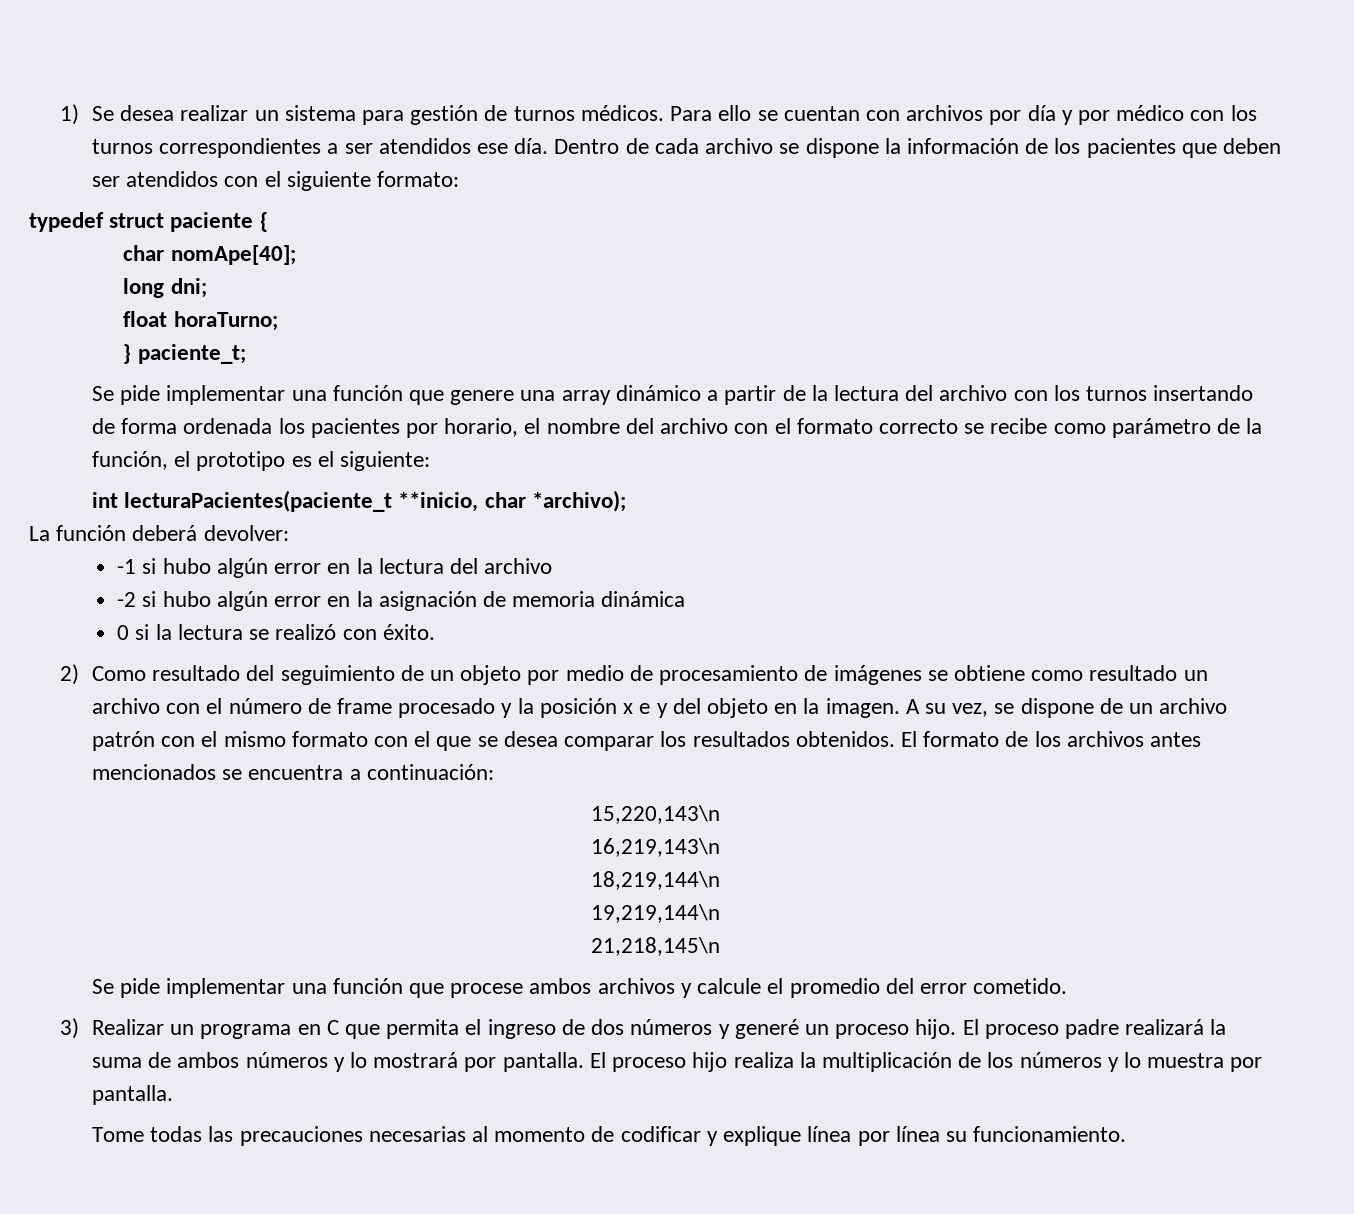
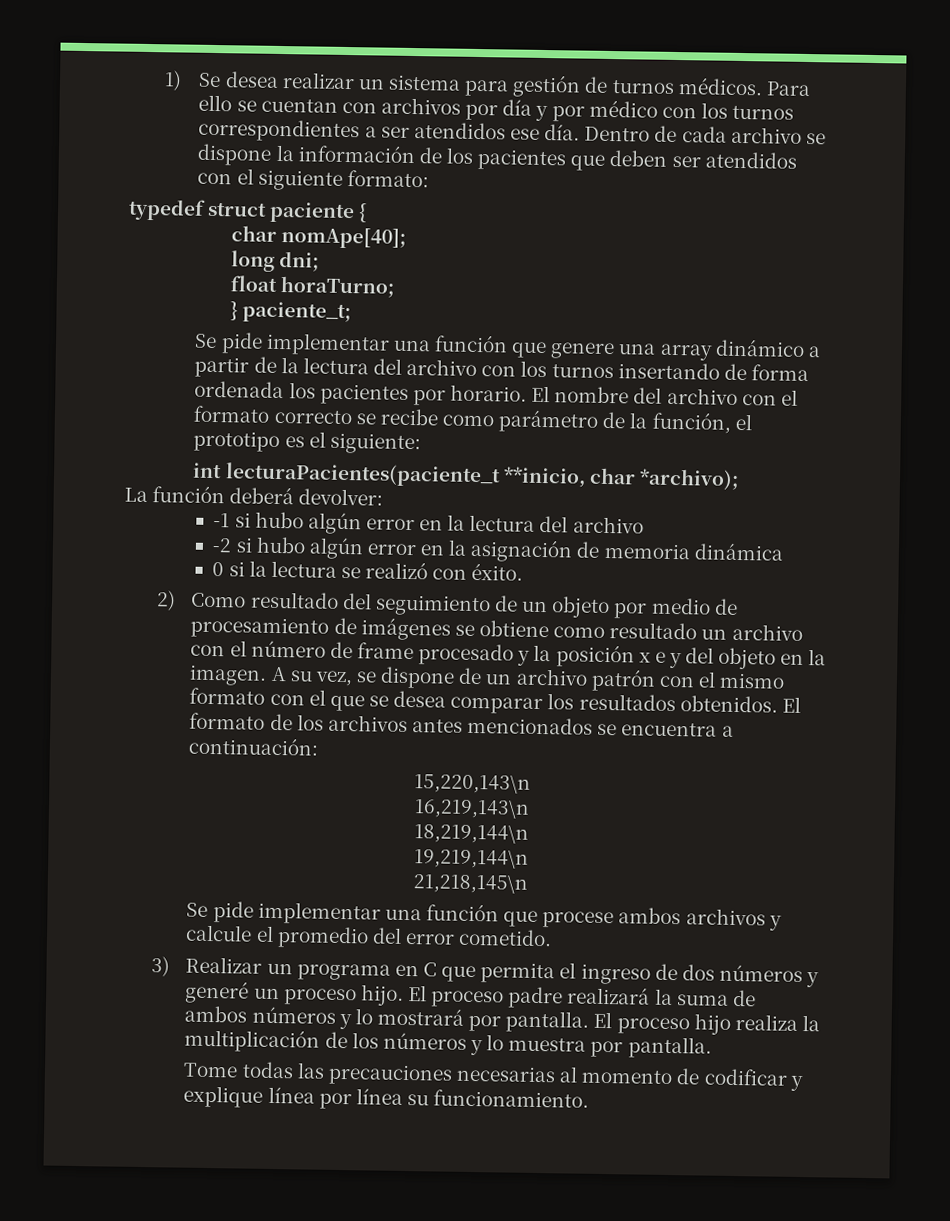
[444,418,541,437] horario, el -> [450,384,551,403] horario. El

